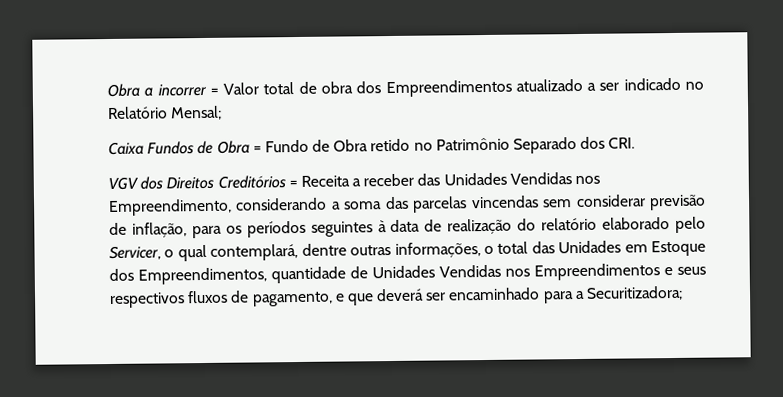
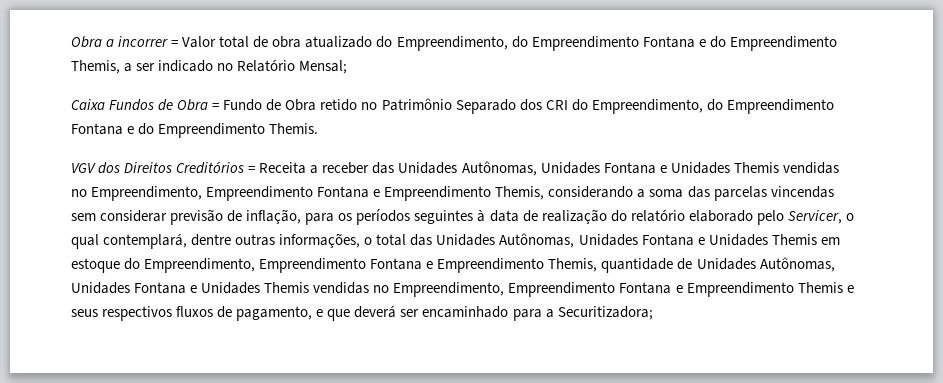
[356,78,583,98] dos Empreendimentos atualizado -> [305,36,837,51] [71,60,120,74] atualizado do Empreendimento, do Empreendimento Fontana e do Empreendimento Themis,
[608,137,636,149] CRI. -> [545,99,834,114] [71,123,319,138] CRI do Empreendimento, do Empreendimento Fontana e do Empreendimento Themis.
[509,172,601,185] [109,198,232,217] Vendidas nos Empreendimento, -> [461,161,839,176] [71,186,545,201] Autônomas, Unidades Fontana e Unidades Themis vendidas no Empreendimento, Empreendimento Fontana e Empreendimento Themis,
[624,240,706,257] [109,263,660,285] em Estoque dos Empreendimentos, quantidade de Unidades Vendidas nos Empreendimentos -> [499,233,840,248] [71,257,835,273] [71,282,843,297] Autônomas, Unidades Fontana e Unidades Themis em estoque do Empreendimento, Empreendimento Fontana e Empreendimento Themis, quantidade de Unidades Autônomas, Unidades Fontana e Unidades Themis vendidas no Empreendimento, Empreendimento Fontana e Empreendimento Themis

